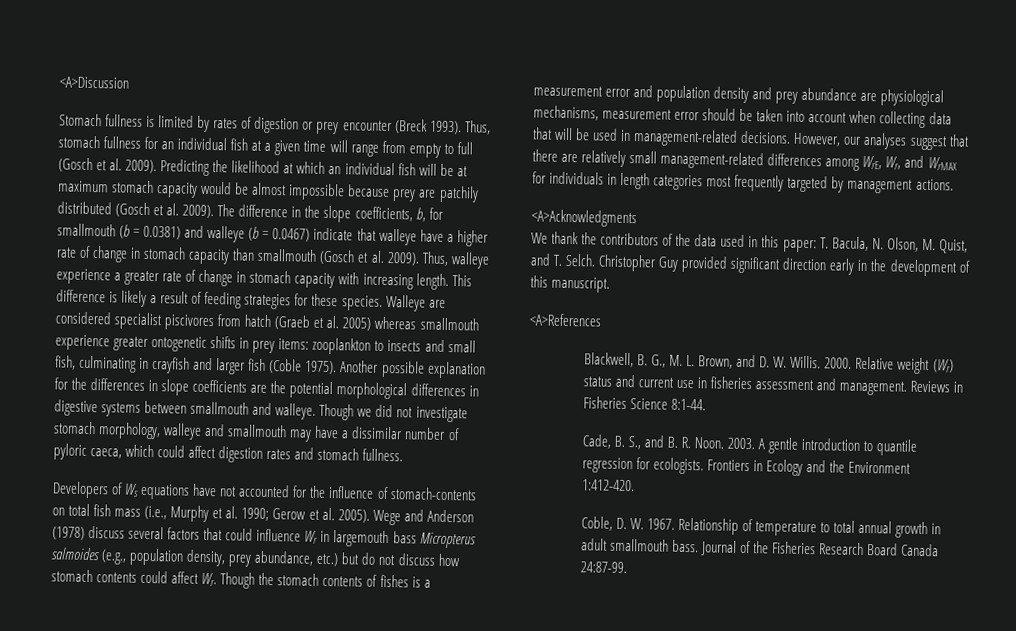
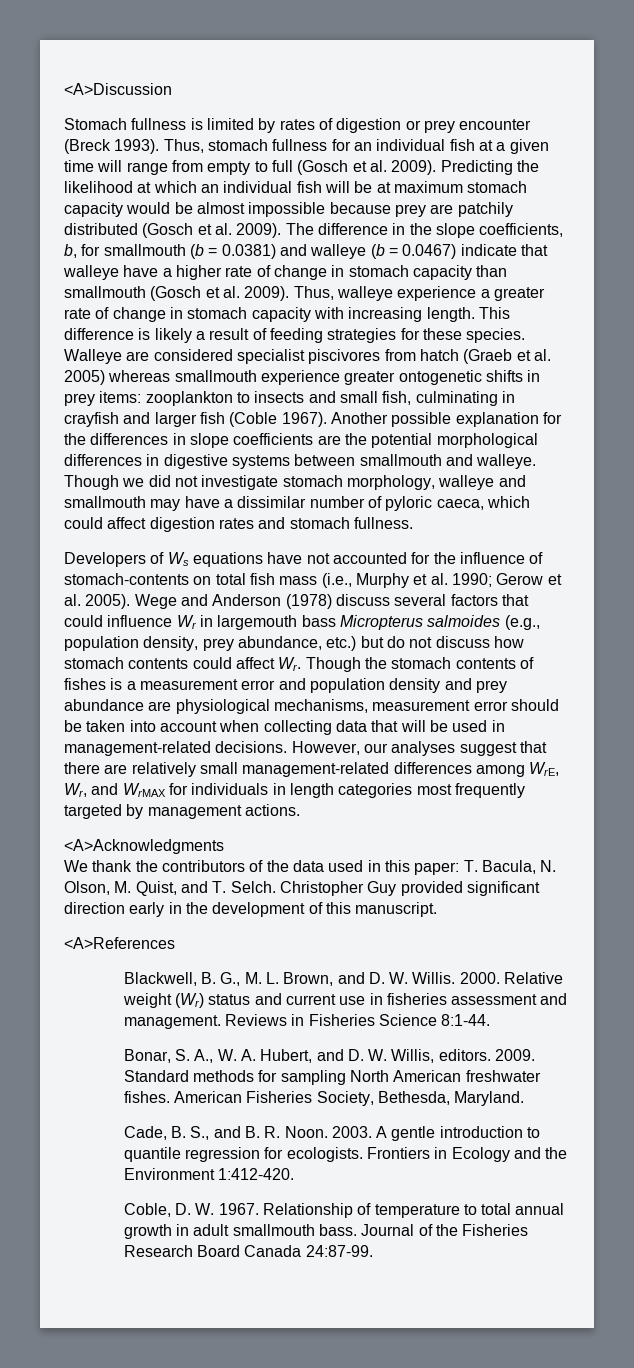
[304,360,338,375] 1975). -> [281,412,327,427] 1967).
(706, 404) none -> [123,1049,536,1063] [123,1070,541,1085] [123,1091,525,1106] // Bonar, S. A., W. A. Hubert, and D. W. Willis, editors. 2009. Standard methods for sampling North American freshwater fishes. American Fisheries Society, Bethesda, Maryland.

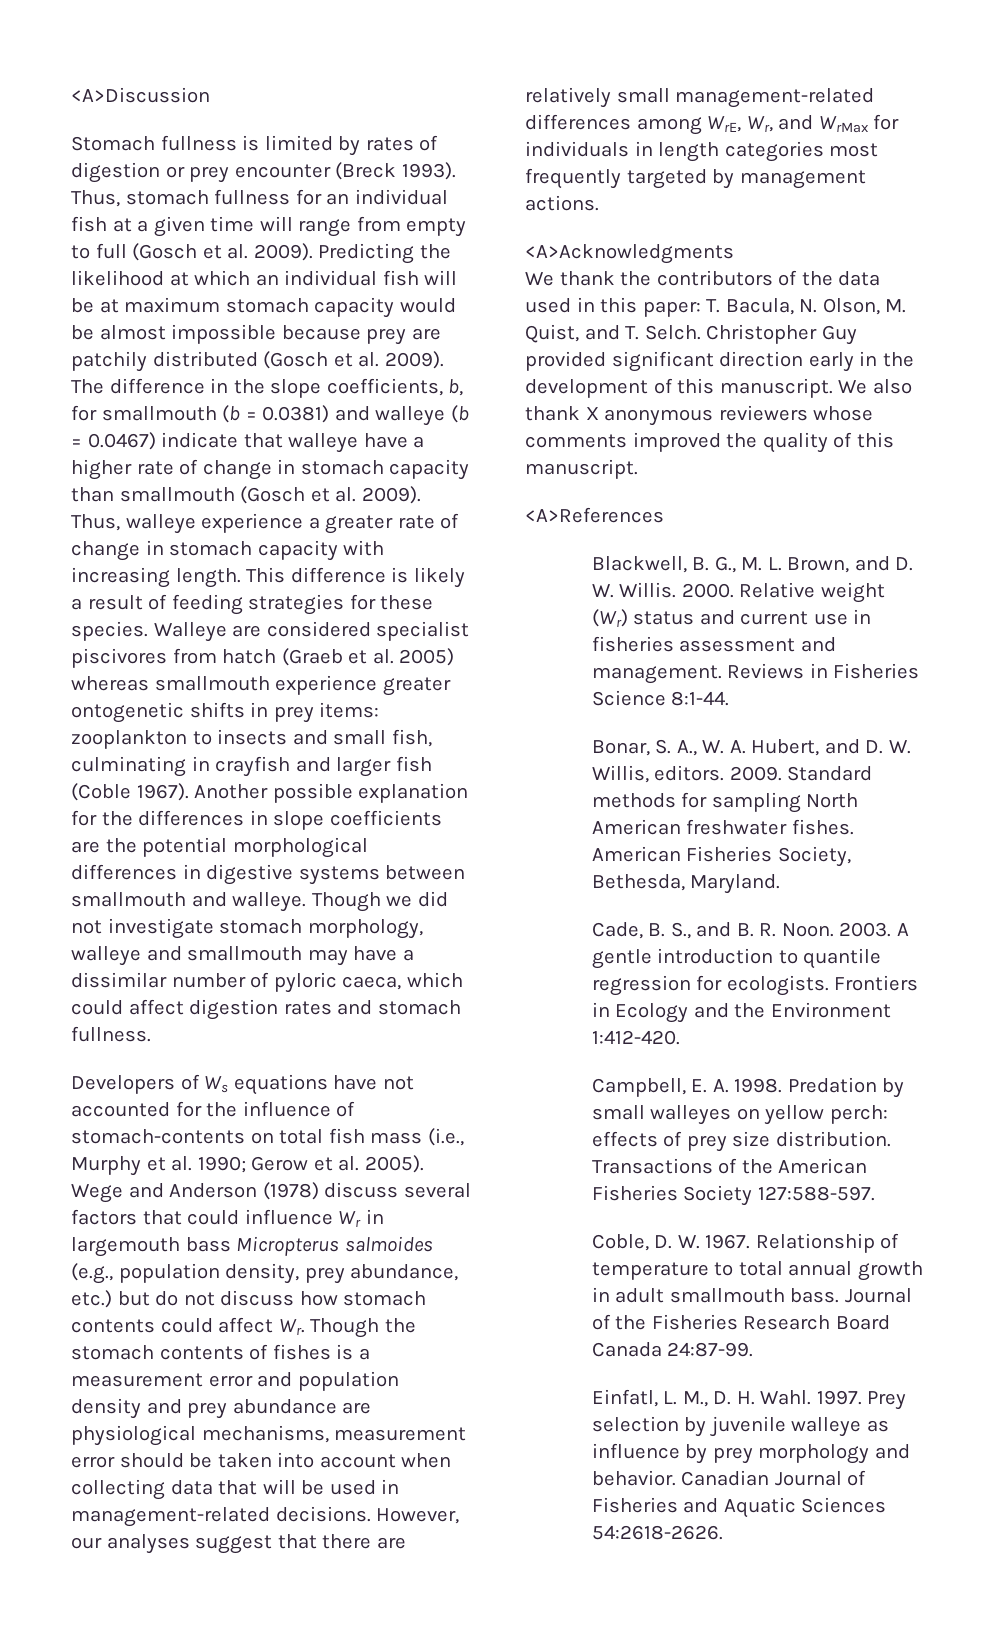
[122,783,166,797] WrMAX -> [818,116,869,133] WrMax
(438, 909) none -> [838,379,912,394] [525,405,874,426] [525,432,894,453] [525,459,638,479] We also thank X anonymous reviewers whose comments improved the quality of this manuscript.
(294, 1174) none -> [591,1077,905,1098] [591,1105,888,1125] [591,1131,891,1152] [591,1158,868,1174] [591,1185,875,1206] // Campbell, E. A. 1998. Predation by small walleyes on yellow perch: effects of prey size distribution. Transactions of the American Fisheries Society 127:588-597.
(373, 1251) none -> [591,1389,907,1410] [591,1416,889,1437] [591,1443,910,1464] [591,1470,867,1486] [591,1497,887,1518] [591,1525,723,1540] // Einfatl, L. M., D. H. Wahl. 1997. Prey selection by juvenile walleye as influence by prey morphology and behavior. Canadian Journal of Fisheries and Aquatic Sciences 54:2618-2626.

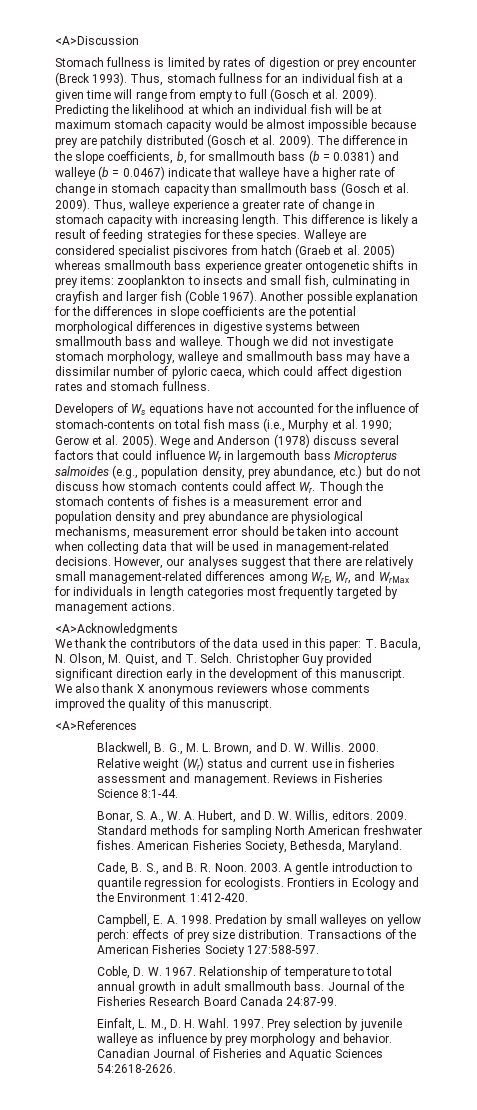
(217, 413) none -> [278,151,306,161] bass
(235, 494) none -> [310,183,338,193] bass
(270, 683) none -> [174,260,202,270] bass
(186, 899) none -> [125,336,153,346] bass
(303, 953) none -> [316,351,344,361] bass
[591,1389,658,1407] Einfatl, -> [97,1018,136,1031] Einfalt,

